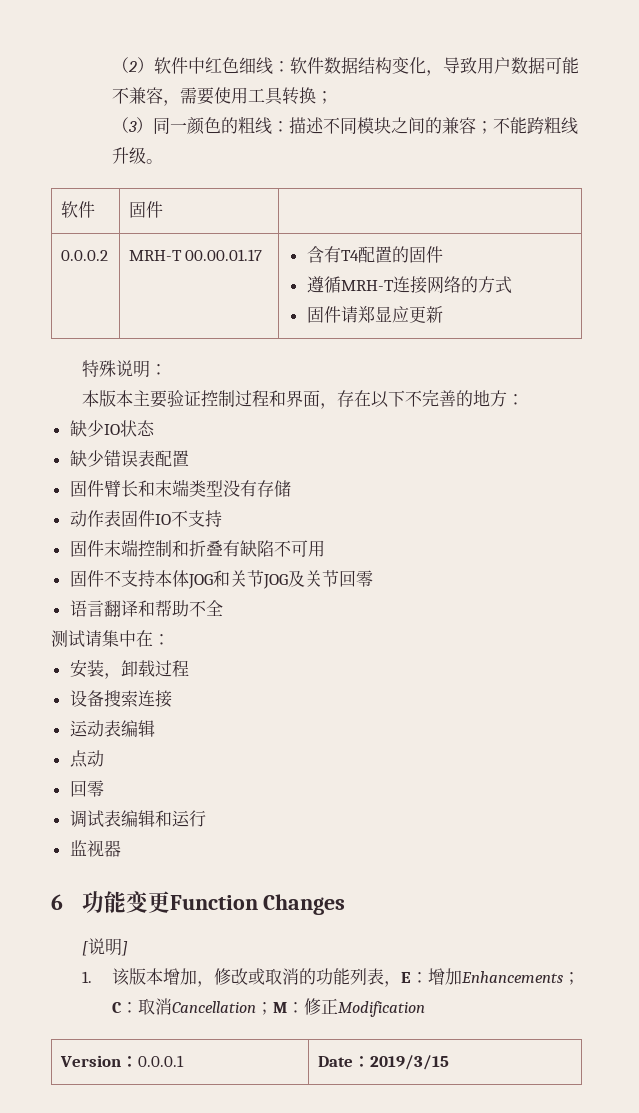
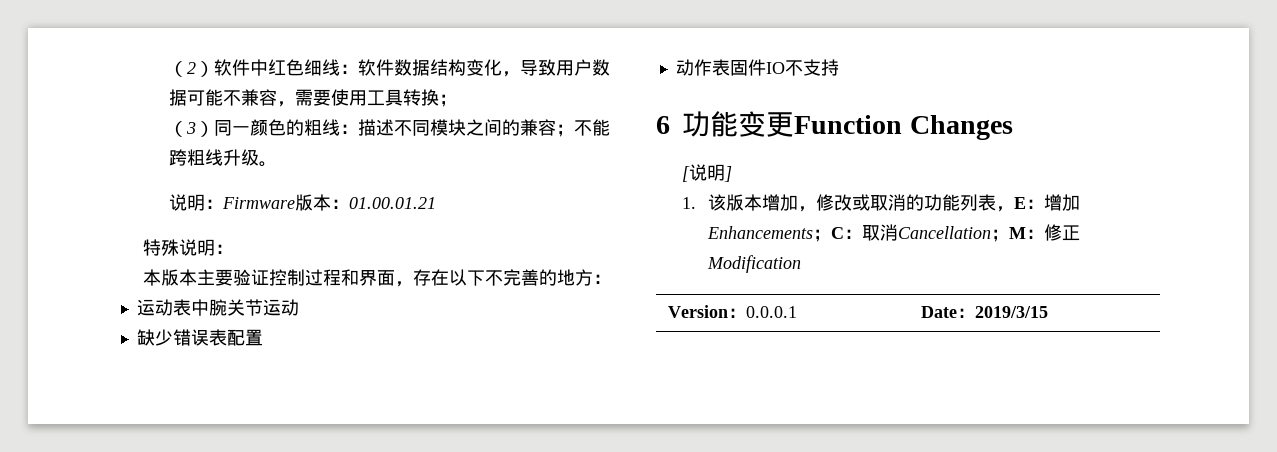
[60,201,95,218] [128,201,163,218] [60,250,108,261] [128,249,263,261] [306,246,443,263] [306,276,512,294] [306,306,443,323] // 软件 | 固件 | // 0.0.0.2 | MRH-T 00.00.01.17 | 含有T4配置的固件 // 遵循MRH-T连接网络的方式 // 固件请郑显应更新 -> [168,194,436,211] // 说明：Firmware版本：01.00.01.21
[69,420,155,437] 缺少IO状态 -> [136,299,299,316] 运动表中腕关节运动
[69,479,291,497] // 固件臂长和末端类型没有存储 -> (263, 337) none
[69,539,325,557] [69,570,373,589] [69,600,223,617] [51,630,170,648] [69,660,189,679] [69,690,172,708] [69,720,155,737] [69,750,104,768] [69,780,104,797] [69,810,206,828] [69,840,121,857] // 固件末端控制和折叠有缺陷不可用 // 固件不支持本体JOG和关节JOG及关节回零 // 语言翻译和帮助不全 // 测试请集中在： // 安装，卸载过程 // 设备搜索连接 // 运动表编辑 // 点动 // 回零 // 调试表编辑和运行 // 监视器 -> (839, 67) none

